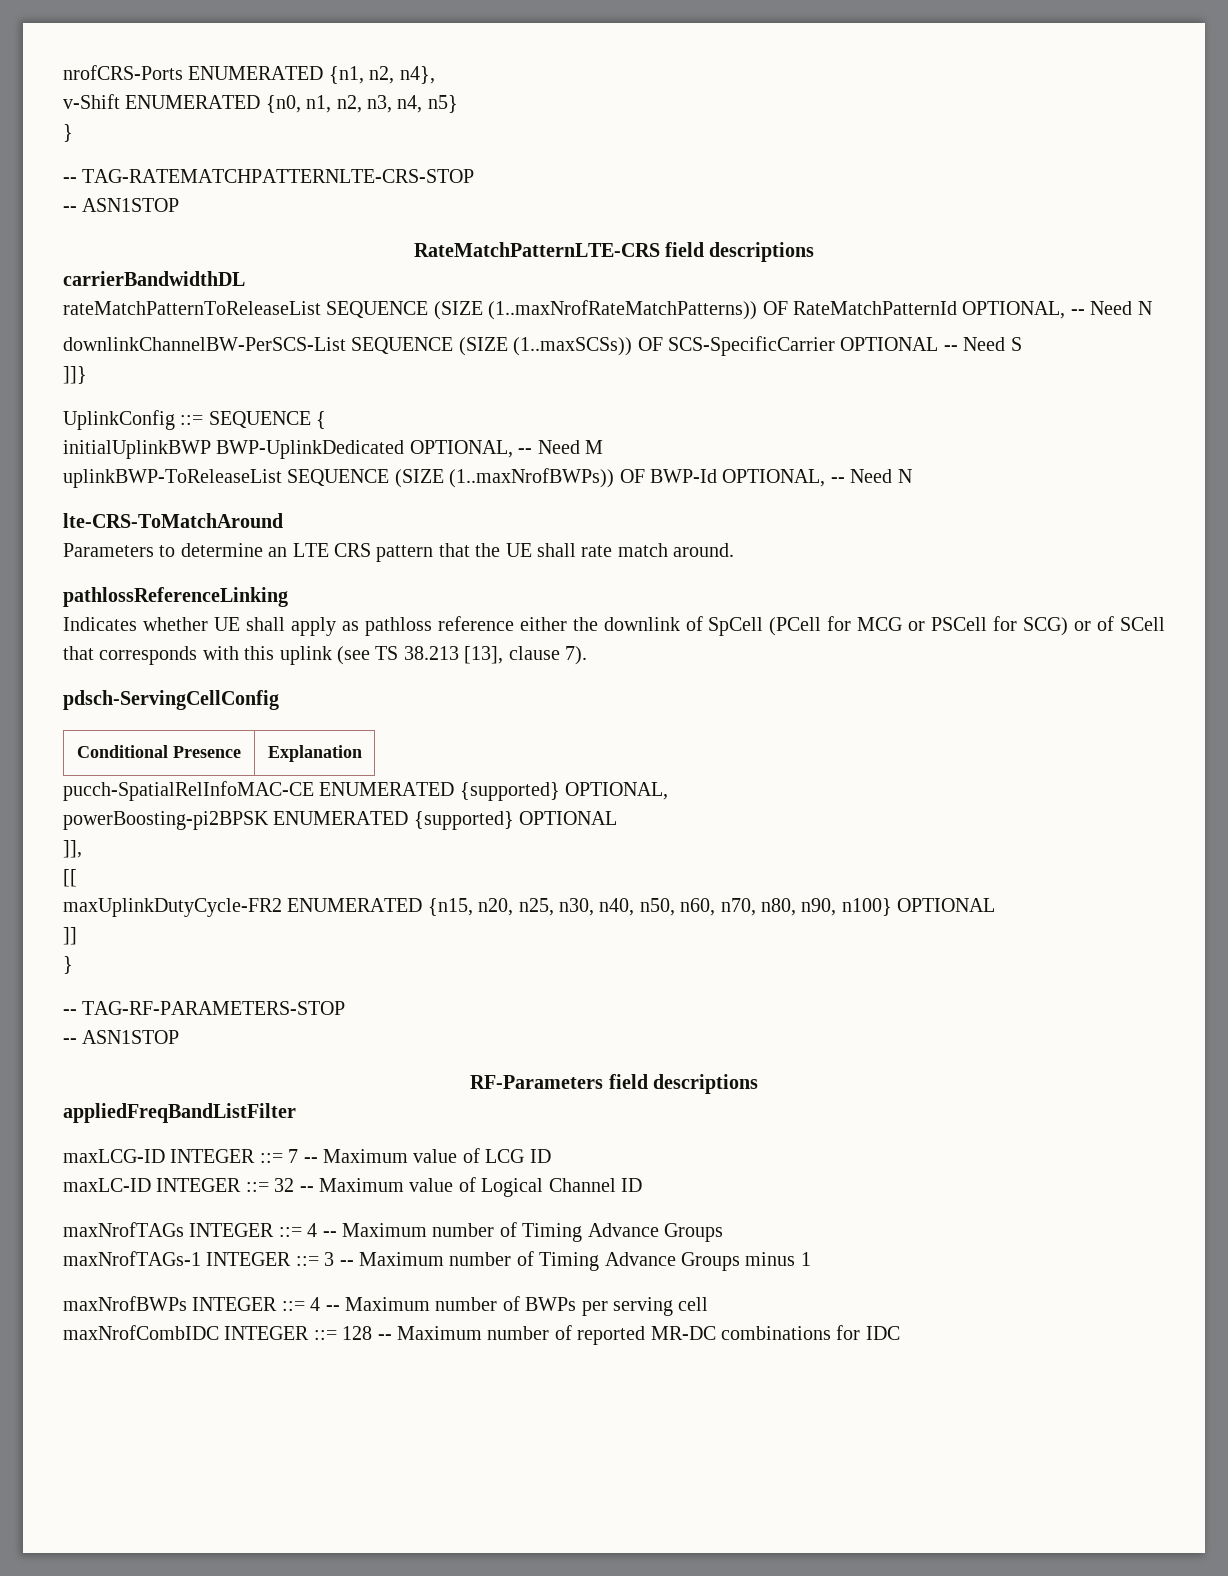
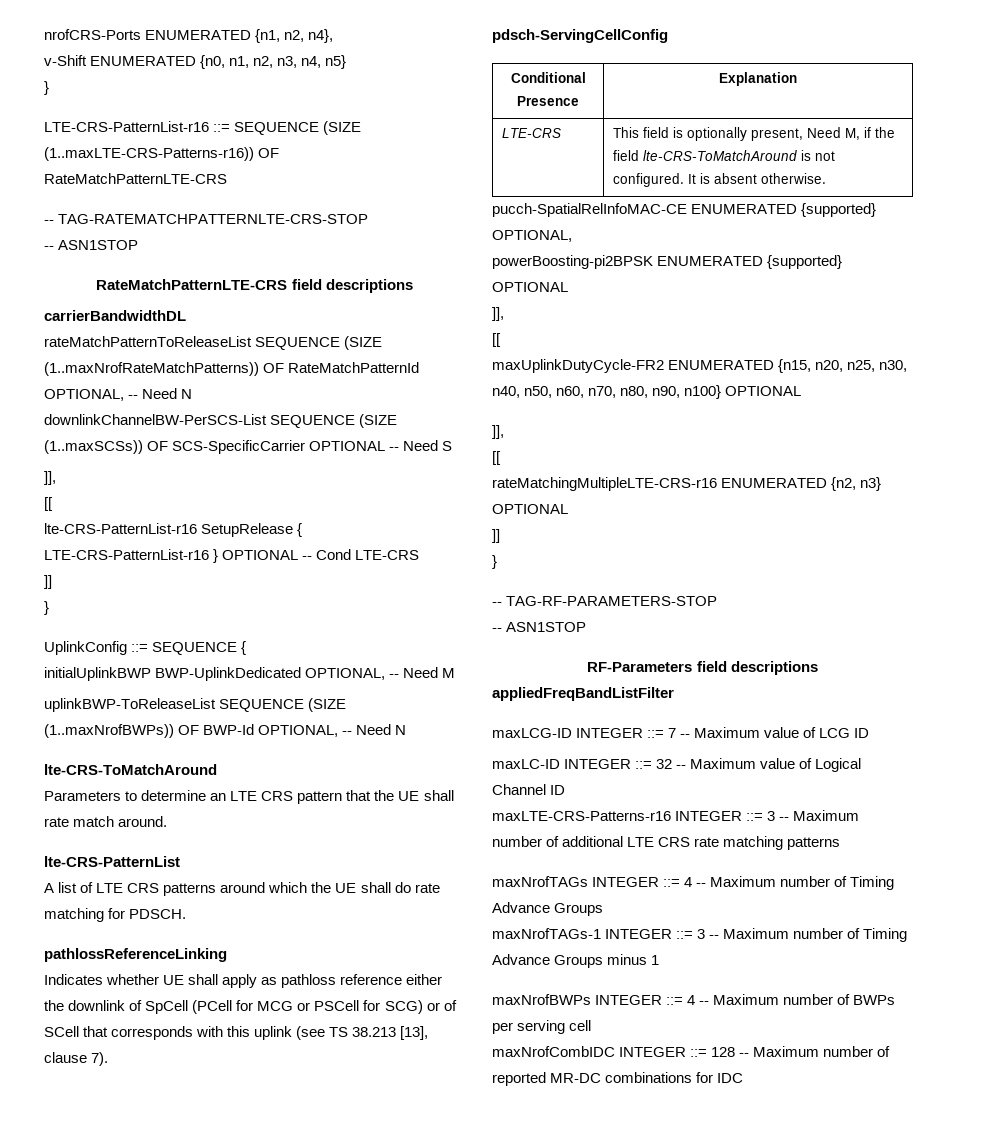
(73, 133) none -> [44,121,362,135] [44,147,280,161] [44,173,227,184] // LTE-CRS-PatternList-r16 ::= SEQUENCE (SIZE (1..maxLTE-CRS-Patterns-r16)) OF RateMatchPatternLTE-CRS
[63,366,87,384] ]]} -> [44,471,56,485] [44,497,53,511] [44,523,303,537] [44,549,420,563] [44,575,52,589] [44,601,49,615] ]], // [[ // lte-CRS-PatternList-r16 SetupRelease { LTE-CRS-PatternList-r16 } OPTIONAL -- Cond LTE-CRS // ]] // }
(735, 550) none -> [44,856,180,867] [44,882,440,896] [44,908,187,922] // lte-CRS-PatternList // A list of LTE CRS patterns around which the UE shall do rate matching for PDSCH.
(362, 753) none -> [502,128,562,138] [613,127,896,141] [613,150,836,161] [613,173,827,187] // LTE-CRS | This field is optionally present, Need M, if the field lte-CRS-ToMatchAround is not configured. It is absent otherwise.
(996, 905) none -> [492,425,504,439] [492,451,501,465] [492,477,882,491] [492,504,568,514] // ]], // [[ // rateMatchingMultipleLTE-CRS-r16 ENUMERATED {n2, n3} OPTIONAL
(642, 1185) none -> [492,810,860,821] [492,836,841,850] // maxLTE-CRS-Patterns-r16 INTEGER ::= 3 -- Maximum number of additional LTE CRS rate matching patterns

